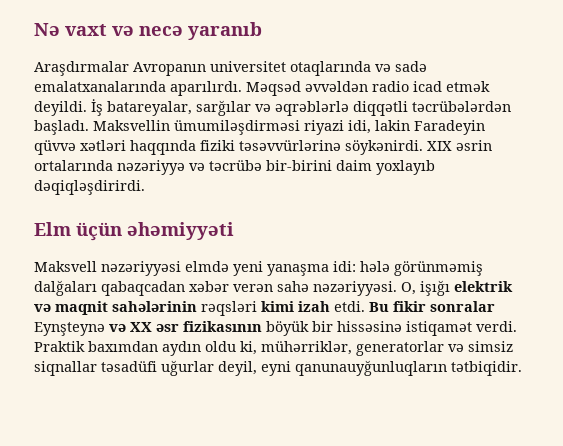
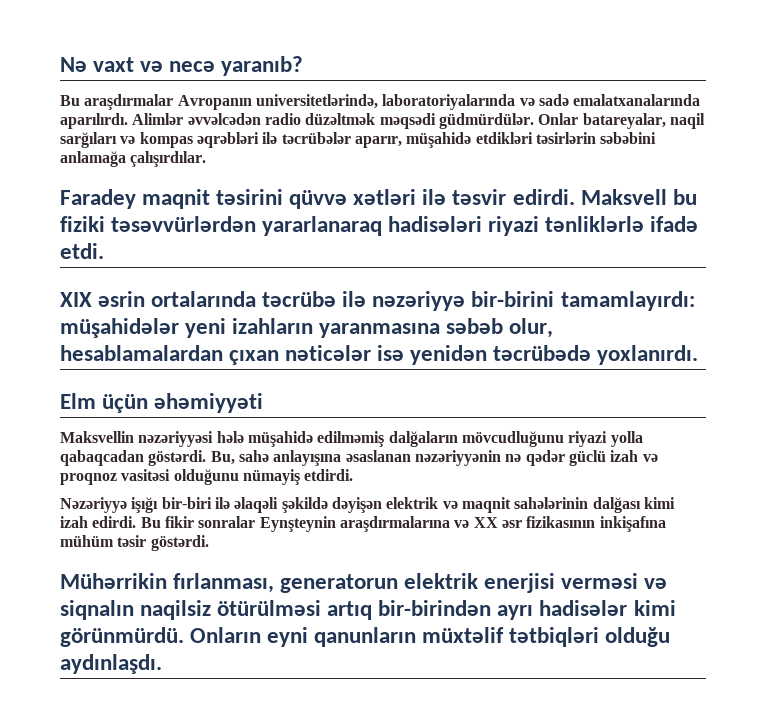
[188,22,262,40] [34,61,427,76] [34,81,490,96] [34,99,511,116] [34,120,485,135] [34,140,492,155] [34,160,435,175] [34,180,145,195] [34,222,234,241] [34,261,483,276] [34,280,450,296] yaranıb // Araşdırmalar Avropanın universitet otaqlarında və sadə emalatxanalarında aparılırdı. Məqsəd əvvəldən radio icad etmək deyildi. İş batareyalar, sarğılar və əqrəblərlə diqqətli təcrübələrdən başladı. Maksvellin ümumiləşdirməsi riyazi idi, lakin Faradeyin qüvvə xətləri haqqında fiziki təsəvvürlərinə söykənirdi. XIX əsrin ortalarında nəzəriyyə və təcrübə bir-birini daim yoxlayıb dəqiqləşdirirdi. // Elm üçün əhəmiyyəti // Maksvell nəzəriyyəsi elmdə yeni yanaşma idi: hələ görünməmiş dalğaları qabaqcadan xəbər verən sahə nəzəriyyəsi. O, işığı -> [221,56,304,76] [60,94,701,110] [60,113,705,129] [60,132,657,148] [60,151,207,167] [60,189,697,209] [60,216,699,236] [60,243,104,259] [60,291,695,311] [60,318,554,338] [60,345,699,365] [60,393,264,413] [60,431,643,447] [60,450,658,466] [60,469,354,485] [60,497,382,513] yaranıb? // Bu araşdırmalar Avropanın universitetlərində, laboratoriyalarında və sadə emalatxanalarında aparılırdı. Alimlər əvvəlcədən radio düzəltmək məqsədi güdmürdülər. Onlar batareyalar, naqil sarğıları və kompas əqrəbləri ilə təcrübələr aparır, müşahidə etdikləri təsirlərin səbəbini anlamağa çalışırdılar. // Faradey maqnit təsirini qüvvə xətləri ilə təsvir edirdi. Maksvell bu fiziki təsəvvürlərdən yararlanaraq hadisələri riyazi tənliklərlə ifadə etdi. // XIX əsrin ortalarında təcrübə ilə nəzəriyyə bir-birini tamamlayırdı: müşahidələr yeni izahların yaranmasına səbəb olur, hesablamalardan çıxan nəticələr isə yenidən təcrübədə yoxlanırdı. // Elm üçün əhəmiyyəti // Maksvellin nəzəriyyəsi hələ müşahidə edilməmiş dalğaların mövcudluğunu riyazi yolla qabaqcadan göstərdi. Bu, sahə anlayışına əsaslanan nəzəriyyənin nə qədər güclü izah və proqnoz vasitəsi olduğunu nümayiş etdirdi. // Nəzəriyyə işığı bir-biri ilə əlaqəli şəkildə dəyişən
[201,301,257,316] rəqsləri -> [592,497,641,513] dalğası
[334,301,365,312] etdi. -> [92,516,137,528] edirdi.
[34,322,105,336] Eynşteynə -> [259,516,450,532] Eynşteynin araşdırmalarına
[266,321,517,336] [34,341,513,356] [34,360,522,376] böyük bir hissəsinə istiqamət verdi. Praktik baxımdan aydın oldu ki, mühərriklər, generatorlar və simsiz siqnallar təsadüfi uğurlar deyil, eyni qanunauyğunluqların tətbiqidir. -> [599,516,666,532] [60,535,209,551] [60,573,668,593] [60,600,676,620] [60,627,671,647] [60,654,162,674] inkişafına mühüm təsir göstərdi. // Mühərrikin fırlanması, generatorun elektrik enerjisi verməsi və siqnalın naqilsiz ötürülməsi artıq bir-birindən ayrı hadisələr kimi görünmürdü. Onların eyni qanunların müxtəlif tətbiqləri olduğu aydınlaşdı.

